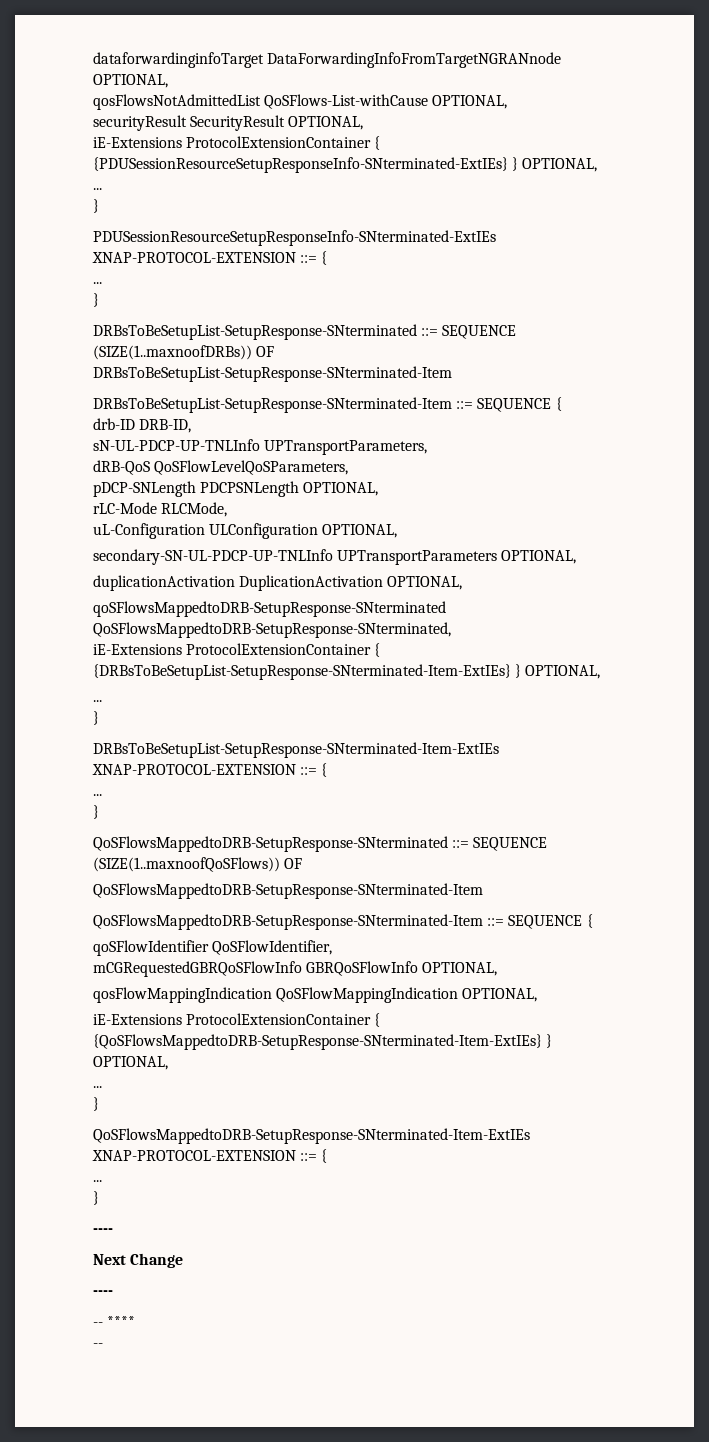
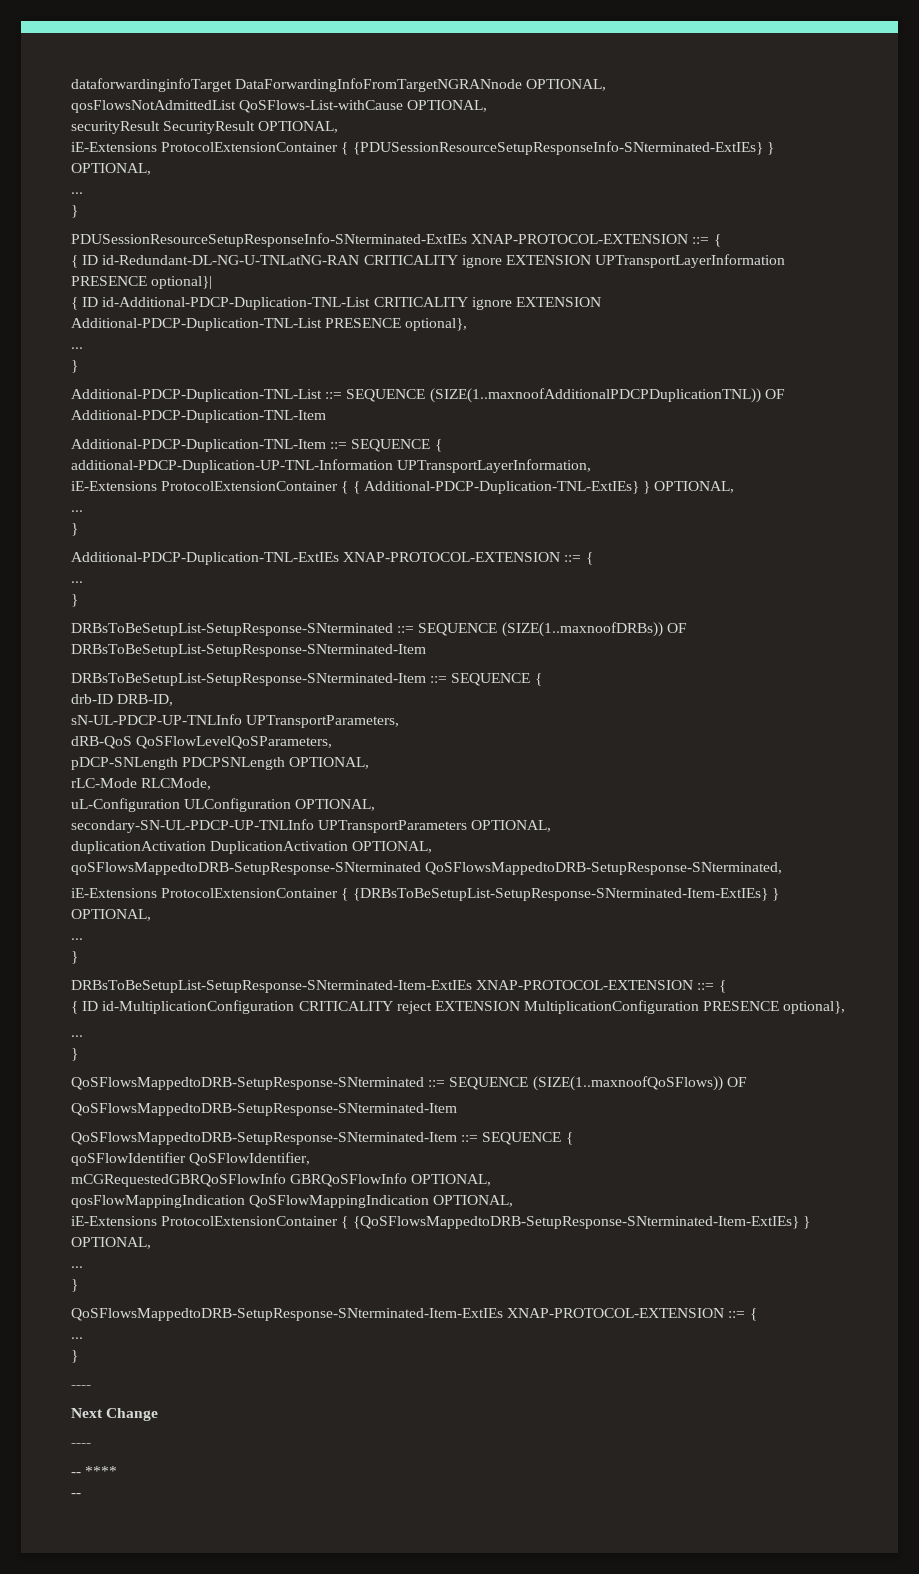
(328, 258) none -> [71,254,786,268] [71,276,213,289] [71,297,601,310] [71,318,468,331] [71,347,83,349] [71,360,78,373] [71,388,785,403] [71,410,326,423] [71,439,442,452] [71,459,592,473] [71,481,735,494] [71,510,83,512] [71,523,78,536] [71,552,593,565] // { ID id-Redundant-DL-NG-U-TNLatNG-RAN CRITICALITY ignore EXTENSION UPTransportLayerInformation PRESENCE optional}| // { ID id-Additional-PDCP-Duplication-TNL-List CRITICALITY ignore EXTENSION Additional-PDCP-Duplication-TNL-List PRESENCE optional}, // ... // } // Additional-PDCP-Duplication-TNL-List ::= SEQUENCE (SIZE(1..maxnoofAdditionalPDCPDuplicationTNL)) OF Additional-PDCP-Duplication-TNL-Item // Additional-PDCP-Duplication-TNL-Item ::= SEQUENCE { // additional-PDCP-Duplication-UP-TNL-Information UPTransportLayerInformation, // iE-Extensions ProtocolExtensionContainer { { Additional-PDCP-Duplication-TNL-ExtIEs} } OPTIONAL, // ... // } // Additional-PDCP-Duplication-TNL-ExtIEs XNAP-PROTOCOL-EXTENSION ::= {
(328, 770) none -> [71,1000,846,1014] // { ID id-MultiplicationConfiguration CRITICALITY reject EXTENSION MultiplicationConfiguration PRESENCE optional},

